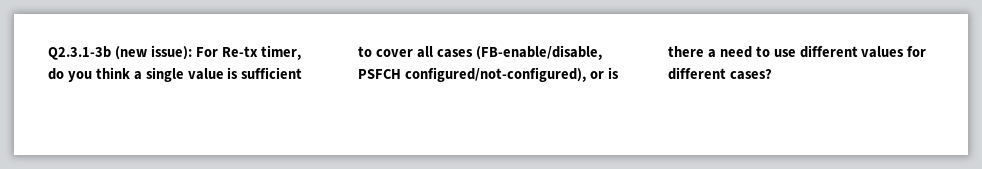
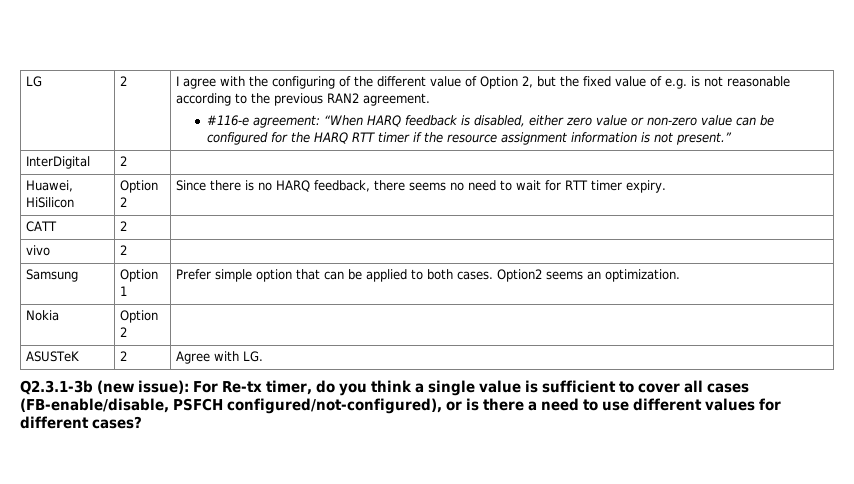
(48, 53) none -> [25,76,42,87] [119,76,127,86] [175,76,790,89] [175,93,430,106] [206,115,774,128] [206,132,732,145] [25,156,90,169] [119,156,127,166] [25,180,73,192] [25,197,74,208] [119,180,158,193] [119,197,127,207] [175,180,666,193] [25,221,57,232] [119,221,127,231] [25,245,50,256] [119,245,127,255] [25,269,78,282] [119,269,158,282] [119,286,127,296] [175,269,680,282] [25,310,59,321] [119,310,158,323] [119,327,127,337] [25,351,79,362] [119,351,127,361] [175,351,263,364] LG | 2 | I agree with the configuring of the different value of Option 2, but the fixed value of e.g. is not reasonable according to the previous RAN2 agreement. // #116-e agreement: “When HARQ feedback is disabled, either zero value or non-zero value can be configured for the HARQ RTT timer if the resource assignment information is not present.” // InterDigital | 2 | // Huawei, HiSilicon | Option 2 | Since there is no HARQ feedback, there seems no need to wait for RTT timer expiry. // CATT | 2 | // vivo | 2 | // Samsung | Option 1 | Prefer simple option that can be applied to both cases. Option2 seems an optimization. // Nokia | Option 2 | // ASUSTeK | 2 | Agree with LG. //

